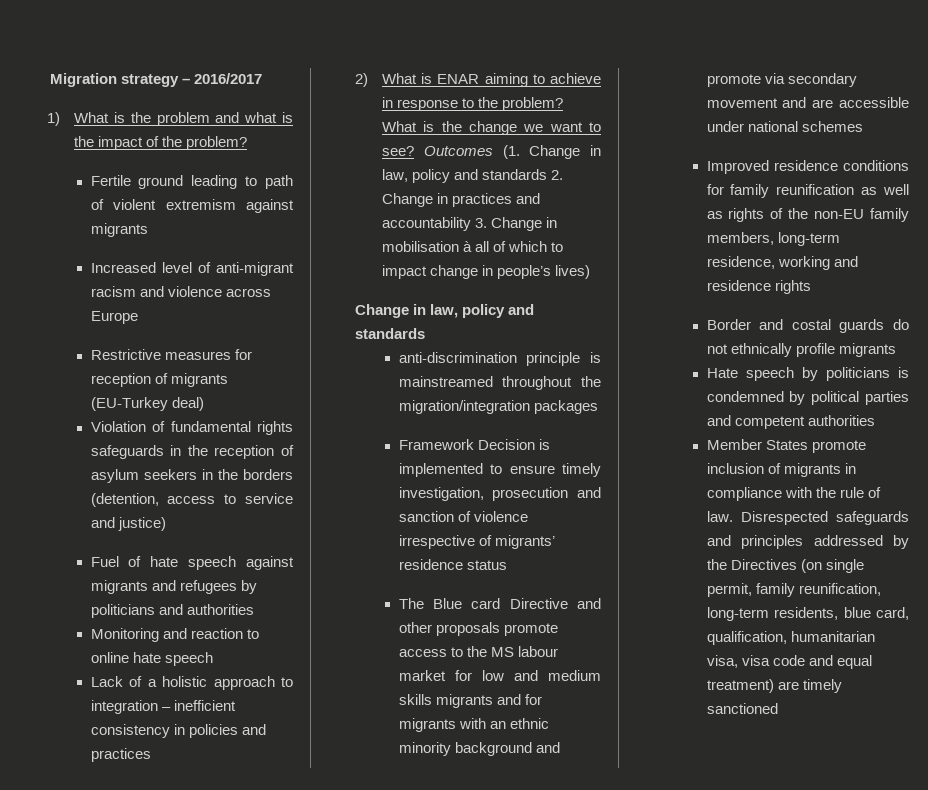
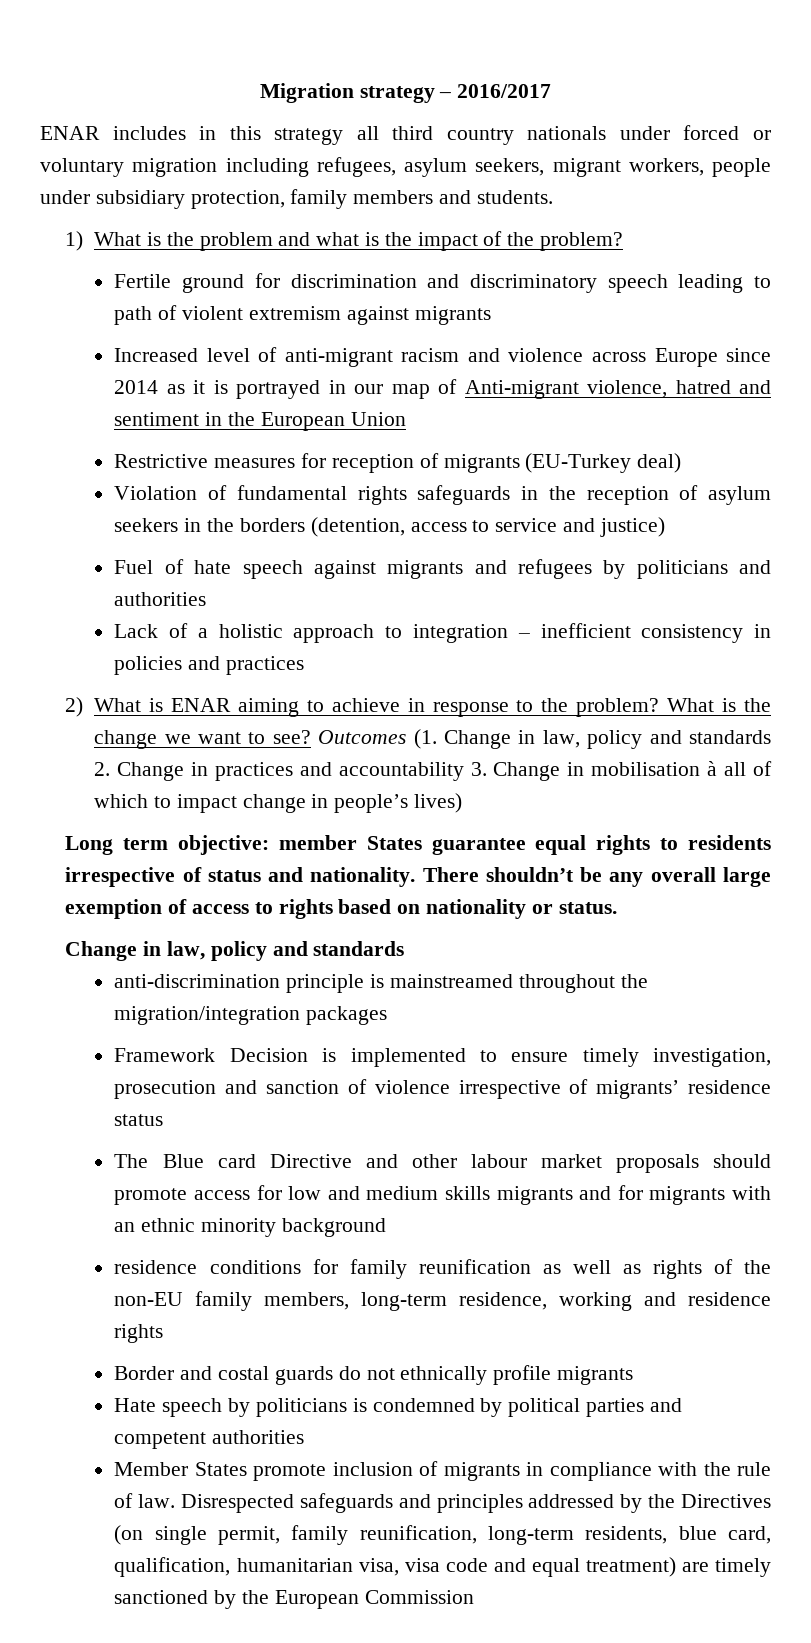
(263, 78) none -> [40,125,771,145] [40,157,771,177] [40,189,553,209] // ENAR includes in this strategy all third country nationals under forced or voluntary migration including refugees, asylum seekers, migrant workers, people under subsidiary protection, family members and students.
(184, 182) none -> [254,273,668,293] for discrimination and discriminatory speech
(138, 317) none -> [726,348,772,362] [114,379,771,399] [114,412,406,431] since 2014 as it is portrayed in our map of Anti-migrant violence, hatred and sentiment in the European Union
[90,628,259,642] [90,652,213,666] // Monitoring and reaction to online hate speech -> (207, 599) none
(591, 272) none -> [65,835,771,855] [65,867,771,887] [65,899,617,919] // Long term objective: member States guarantee equal rights to residents irrespective of status and nationality. There shouldn’t be any overall large exemption of access to rights based on nationality or status.
[435,622,558,636] [398,646,558,657] [398,670,446,681] proposals promote access to the MS labour market -> [470,1154,772,1173] [114,1188,251,1205] labour market proposals should promote access
[535,742,560,753] [706,73,857,87] [706,97,909,108] [706,121,863,132] [706,160,769,174] and promote via secondary movement and are accessible under national schemes // Improved -> (386, 1227) //
(778, 708) none -> [214,1590,474,1609] by the European Commission

